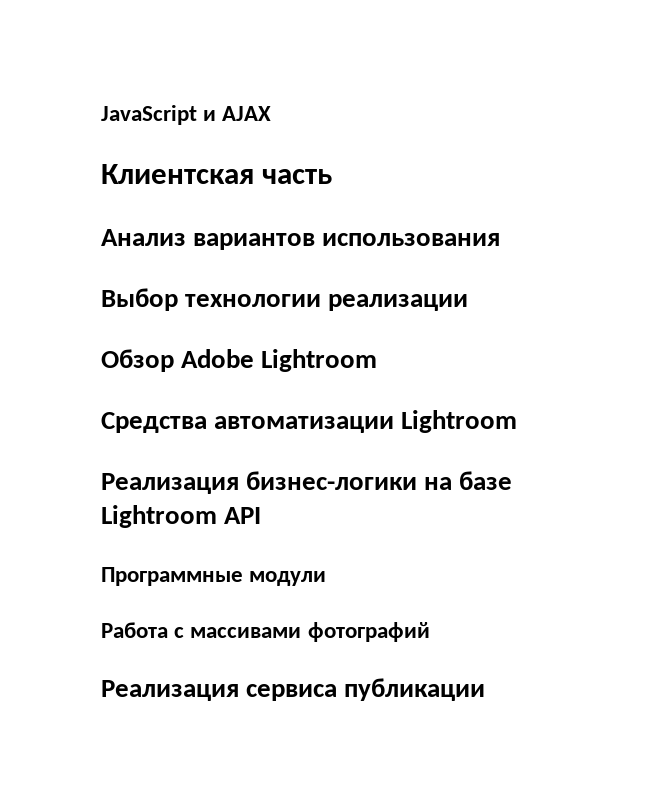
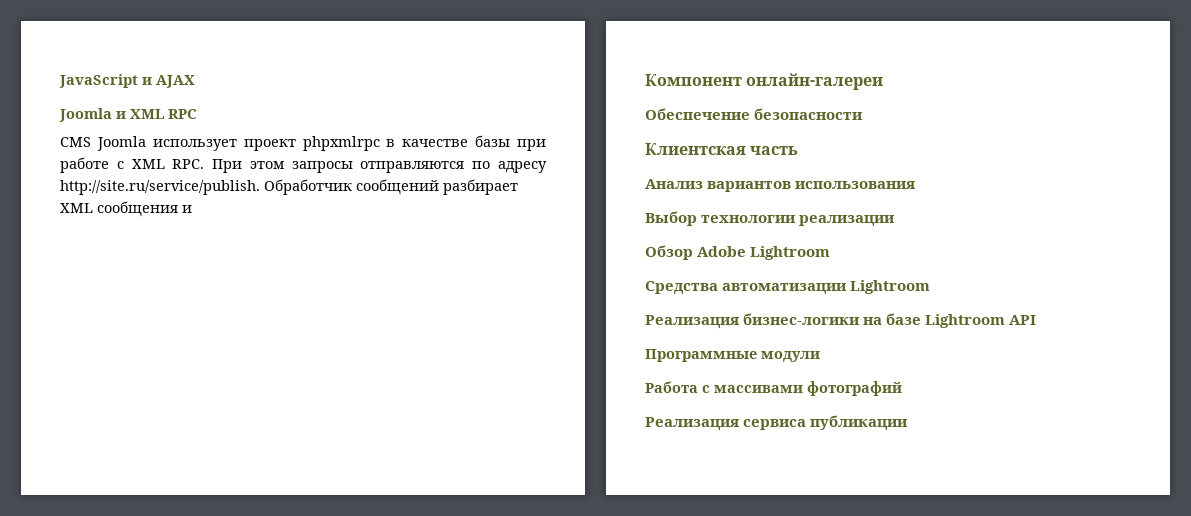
(272, 113) none -> [59,108,197,122] [60,135,546,151] [60,157,547,173] [60,179,518,195] [60,201,192,217] [645,73,884,90] [645,108,864,120] // Joomla и XML RPC // CMS Joomla использует проект phpxmlrpc в качестве базы при работе с XML RPC. При этом запросы отправляются по адресу http://site.ru/service/publish. Обработчик сообщений разбирает XML сообщения и // Компонент онлайн-галереи // Обеспечение безопасности

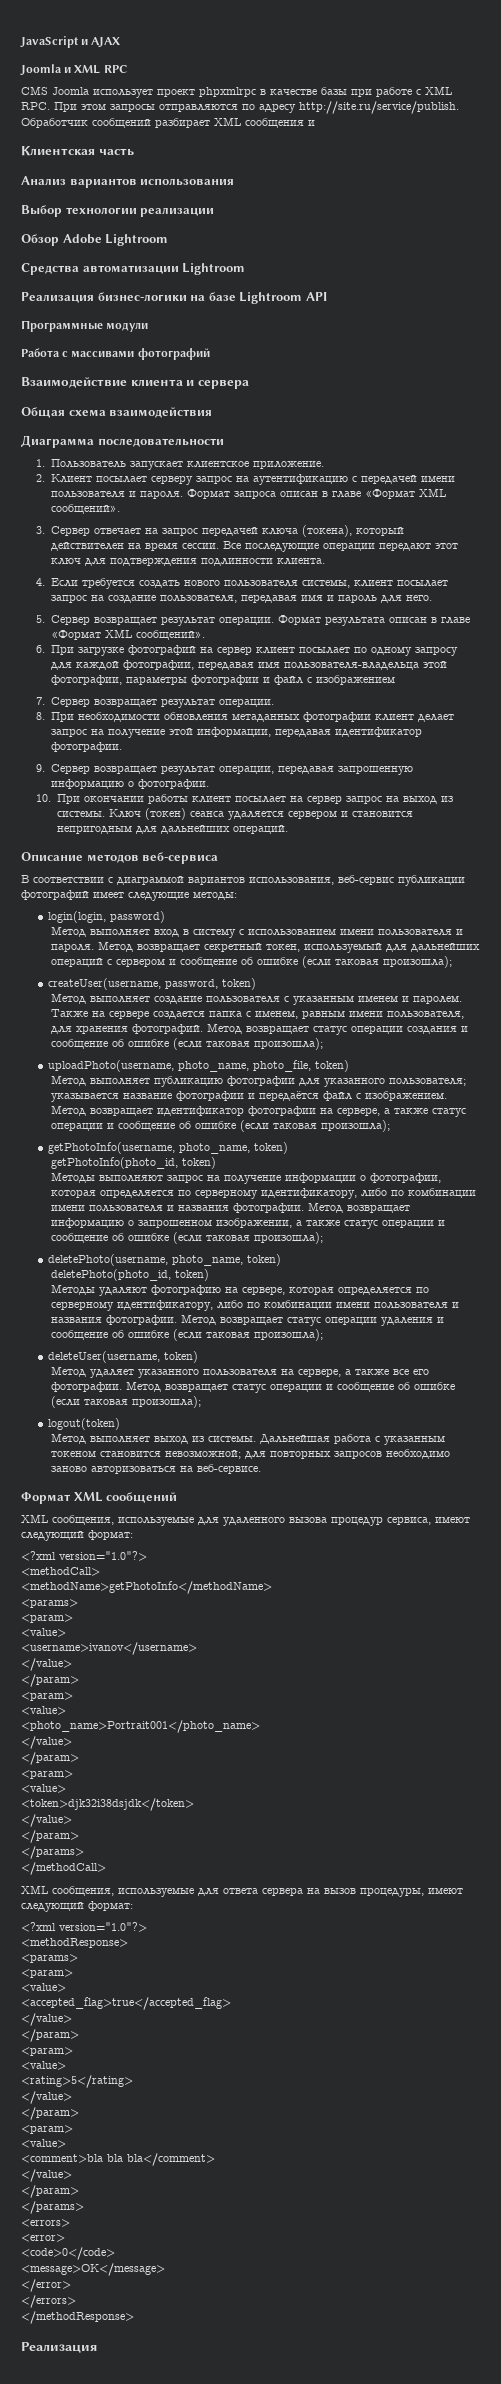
[645,73,884,90] [645,108,864,120] // Компонент онлайн-галереи // Обеспечение безопасности -> (315, 123) none
[645,415,909,431] // Реализация сервиса публикации -> [21,377,249,389] [21,407,213,418] [21,435,224,448] [35,459,324,470] [35,474,455,485] [50,488,446,499] [50,504,120,514] [35,525,404,537] [50,541,458,552] [50,558,325,566] [35,578,448,589] [50,594,432,603] [35,615,470,626] [50,629,205,640] [35,645,458,656] [50,660,447,670] [50,675,395,685] [35,697,274,708] [35,712,454,722] [50,727,422,738] [50,742,122,752] [35,764,413,775] [50,779,209,789] [35,794,453,804] [56,808,413,820] [56,825,288,834] [21,852,219,864] [21,875,465,886] [21,890,237,901] [48,911,166,923] [50,926,463,938] [50,941,480,953] [50,956,452,968] [48,978,257,990] [50,993,462,1005] [50,1009,464,1019] [50,1023,468,1035] [50,1038,323,1050] [48,1060,350,1072] [50,1075,466,1087] [50,1091,447,1102] [50,1105,466,1117] [50,1120,390,1132] [48,1142,289,1154] [50,1157,216,1169] [50,1172,441,1184] [50,1188,476,1199] [50,1202,410,1213] [50,1218,445,1229] [50,1232,323,1244] [48,1254,282,1266] [50,1269,209,1281] [50,1284,429,1296] [50,1300,459,1311] [50,1314,444,1326] [50,1329,323,1341] [48,1351,199,1363] [50,1366,429,1378] [50,1381,455,1393] [50,1396,201,1408] [48,1418,121,1430] [50,1433,445,1445] [50,1449,450,1459] [50,1464,261,1474] [21,1492,178,1504] [21,1514,470,1526] [21,1530,133,1541] [21,1551,147,1561] [21,1567,100,1576] [21,1581,272,1594] [21,1599,78,1608] [21,1614,73,1623] [21,1628,66,1637] [21,1642,197,1655] [21,1658,72,1671] [21,1674,79,1687] [21,1692,73,1701] [21,1706,66,1715] [21,1720,260,1733] [21,1736,72,1749] [21,1752,79,1765] [21,1770,73,1779] [21,1784,66,1793] [21,1798,194,1811] [21,1814,72,1827] [21,1830,79,1843] [21,1846,84,1859] [21,1862,106,1875] [21,1885,463,1897] [21,1901,133,1912] [21,1922,147,1932] [21,1938,128,1948] [21,1954,78,1963] [21,1969,73,1978] [21,1983,66,1992] [21,1997,231,2010] [21,2013,72,2026] [21,2029,79,2042] [21,2047,73,2056] [21,2061,66,2070] [21,2075,133,2088] [21,2091,72,2104] [21,2107,79,2120] [21,2125,73,2134] [21,2139,66,2148] [21,2153,215,2166] [21,2169,72,2182] [21,2185,79,2198] [21,2201,84,2214] [21,2219,70,2227] [21,2234,65,2242] [21,2247,115,2260] [21,2263,165,2276] [21,2279,71,2292] [21,2295,76,2308] [21,2311,134,2324] [21,2342,97,2353] // Взаимодействие клиента и сервера // Общая схема взаимодействия // Диаграмма последовательности // 1. Пользователь запускает клиентское приложение. // 2. Клиент посылает серверу запрос на аутентификацию с передачей имени пользователя и пароля. Формат запроса описан в главе «Формат XML сообщений». // 3. Сервер отвечает на запрос передачей ключа (токена), который действителен на время сессии. Все последующие операции передают этот ключ для подтверждения подлинности клиента. // 4. Если требуется создать нового пользователя системы, клиент посылает запрос на создание пользователя, передавая имя и пароль для него. // 5. Сервер возвращает результат операции. Формат результата описан в главе «Формат XML сообщений». // 6. При загрузке фотографий на сервер клиент посылает по одному запросу для каждой фотографии, передавая имя пользователя-владельца этой фотографии, параметры фотографии и файл с изображением // 7. Сервер возвращает результат операции. // 8. При необходимости обновления метаданных фотографии клиент делает запрос на получение этой информации, передавая идентификатор фотографии. // 9. Сервер возвращает результат операции, передавая запрошенную информацию о фотографии. // 10. При окончании работы клиент посылает на сервер запрос на выход из системы. Ключ (токен) сеанса удаляется сервером и становится непригодным для дальнейших операций. // Описание методов веб-сервиса // В соответствии с диаграммой вариантов использования, веб-сервис публикации фотографий имеет следующие методы: // login(login, password) // Метод выполняет вход в систему с использованием имени пользователя и пароля. Метод возвращает секретный токен, используемый для дальнейших операций с сервером и сообщение об ошибке (если таковая произошла); // createUser(username, password, token) // Метод выполняет создание пользователя с указанным именем и паролем. Также на сервере создается папка с именем, равным имени пользователя, для хранения фотографий. Метод возвращает статус операции создания и сообщение об ошибке (если таковая произошла); // uploadPhoto(username, photo_name, photo_file, token) // Метод выполняет публикацию фотографии для указанного пользователя; указывается название фотографии и передаётся файл с изображением. Метод возвращает идентификатор фотографии на сервере, а также статус операции и сообщение об ошибке (если таковая произошла); // getPhotoInfo(username, photo_name, token) // getPhotoInfo(photo_id, token) // Методы выполняют запрос на получение информации о фотографии, которая определяется по серверному идентификатору, либо по комбинации имени пользователя и названия фотографии. Метод возвращает информацию о запрошенном изображении, а также статус операции и сообщение об ошибке (если таковая произошла); // deletePhoto(username, photo_name, token) // deletePhoto(photo_id, token) // Методы удаляют фотографию на сервере, которая определяется по серверному идентификатору, либо по комбинации имени пользователя и названия фотографии. Метод возвращает статус операции удаления и сообщение об ошибке (если таковая произошла); // deleteUser(username, token) // Метод удаляет указанного пользователя на сервере, а также все его фотографии. Метод возвращает статус операции и сообщение об ошибке (если таковая произошла); // logout(token) // Метод выполняет выход из системы. Дальнейшая работа с указанным токеном становится невозможной; для повторных запросов необходимо заново авторизоваться на веб-сервисе. // Формат XML сообщений // XML сообщения, используемые для удаленного вызова процедур сервиса, имеют следующий формат: // <?xml version="1.0"?> // <methodCall> // <methodName>getPhotoInfo</methodName> // <params> // <param> // <value> // <username>ivanov</username> // </value> // </param> // <param> // <value> // <photo_name>Portrait001</photo_name> // </value> // </param> // <param> // <value> // <token>djk32i38dsjdk</token> // </value> // </param> // </params> // </methodCall> // XML сообщения, используемые для ответа сервера на вызов процедуры, имеют следующий формат: // <?xml version="1.0"?> // <methodResponse> // <params> // <param> // <value> // <accepted_flag>true</accepted_flag> // </value> // </param> // <param> // <value> // <rating>5</rating> // </value> // </param> // <param> // <value> // <comment>bla bla bla</comment> // </value> // </param> // </params> // <errors> // <error> // <code>0</code> // <message>OK</message> // </error> // </errors> // </methodResponse> // Реализация

